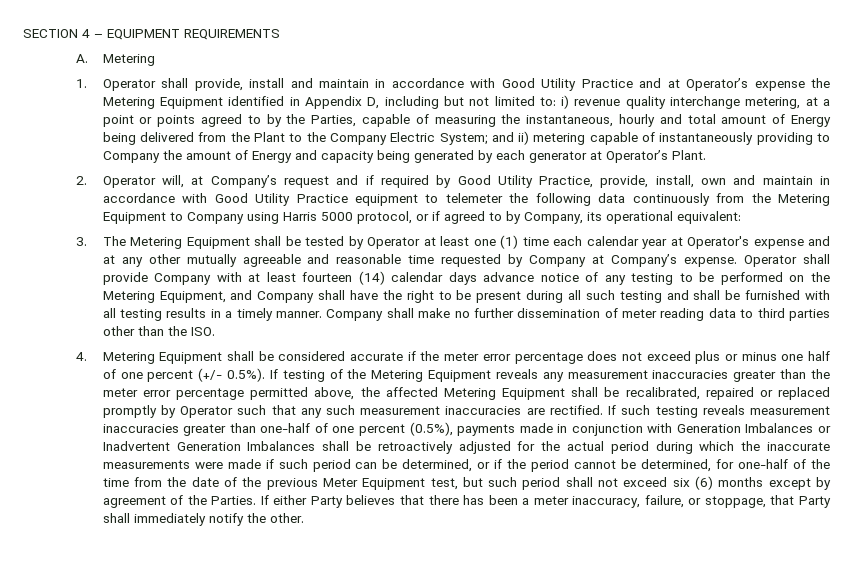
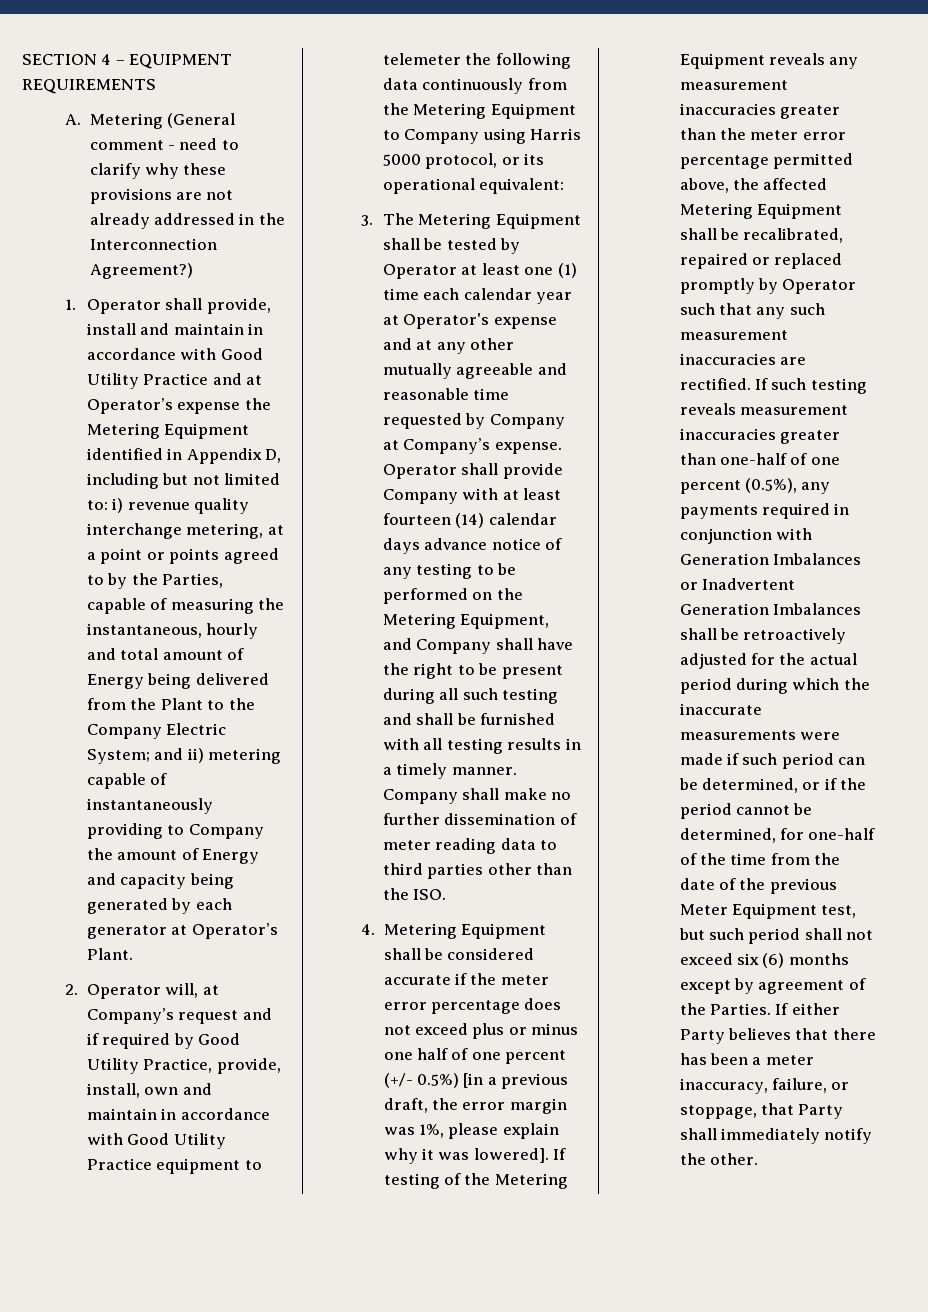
(155, 60) none -> [166,113,235,128] [89,138,239,150] [89,163,227,179] [89,188,234,204] [89,213,285,229] [89,238,217,250] [89,263,193,279] (General comment - need to clarify why these provisions are not already addressed in the Interconnection Agreement?)
[431,211,583,224] if agreed to by Company, -> (520, 161) none
[227,368,266,382] 0.5%). -> [416,1073,569,1089] [383,1098,567,1114] [383,1123,559,1139] [383,1148,549,1164] 0.5%) [in a previous draft, the error margin was 1%, please explain why it was lowered].
[457,423,553,436] payments made -> [801,482,831,494] [679,503,830,519] any payments required

